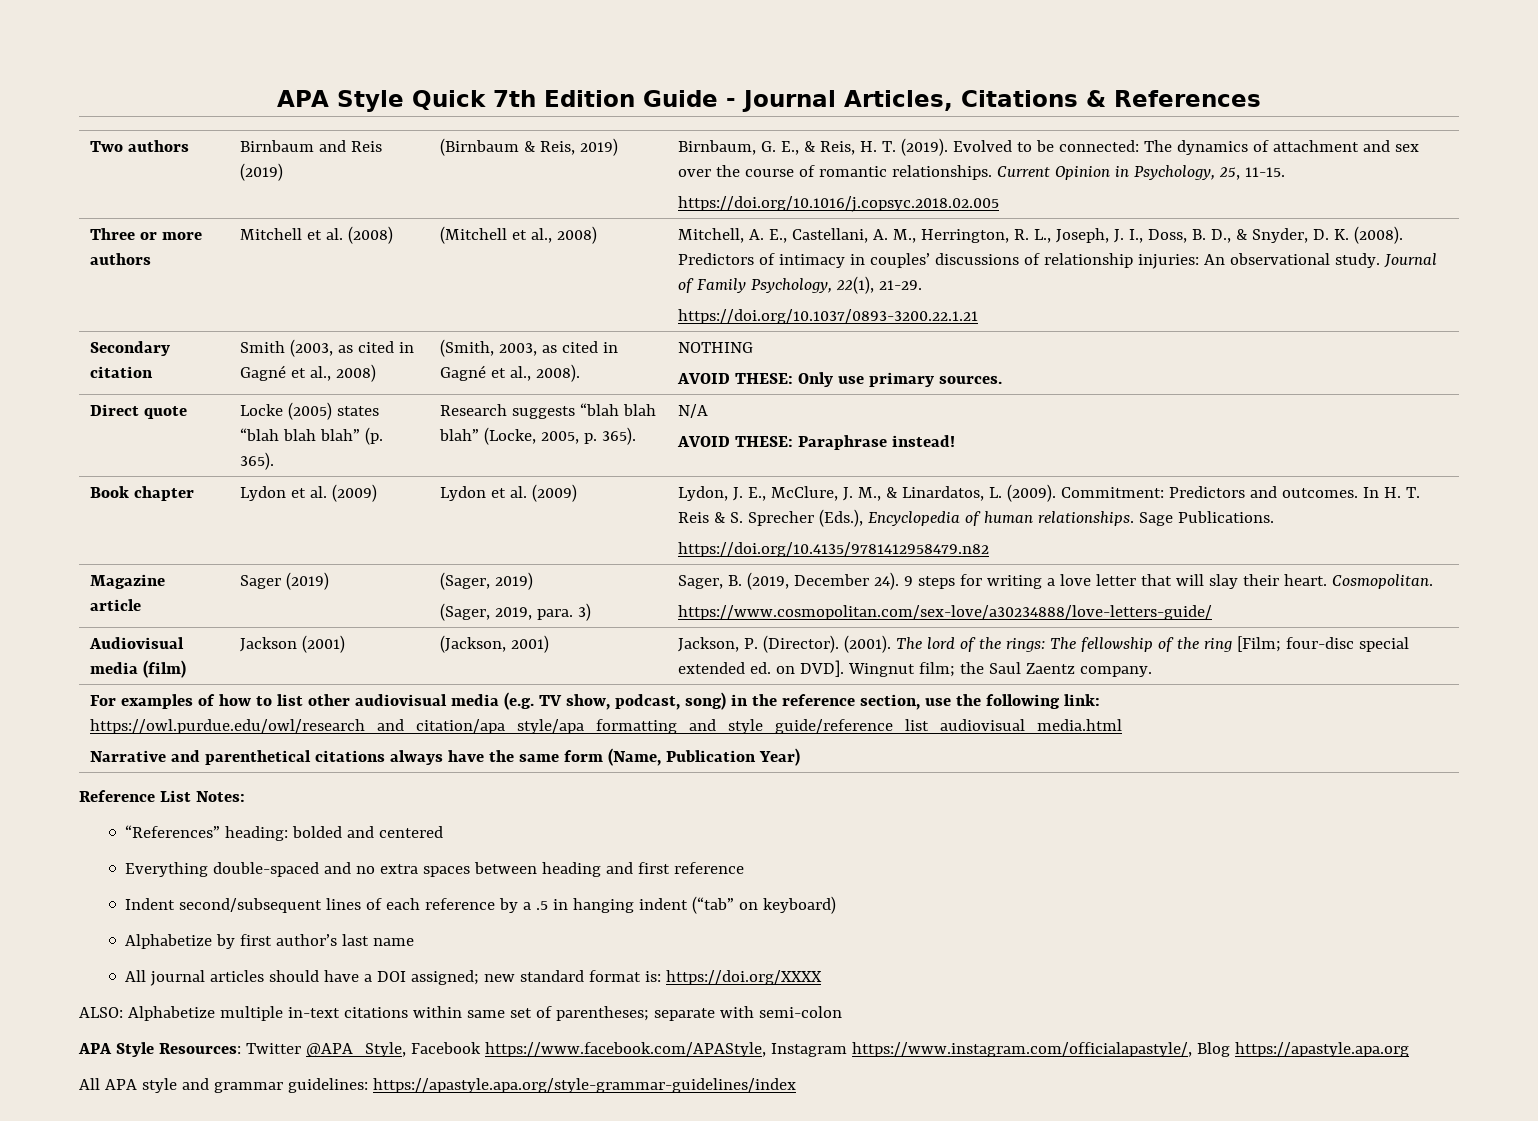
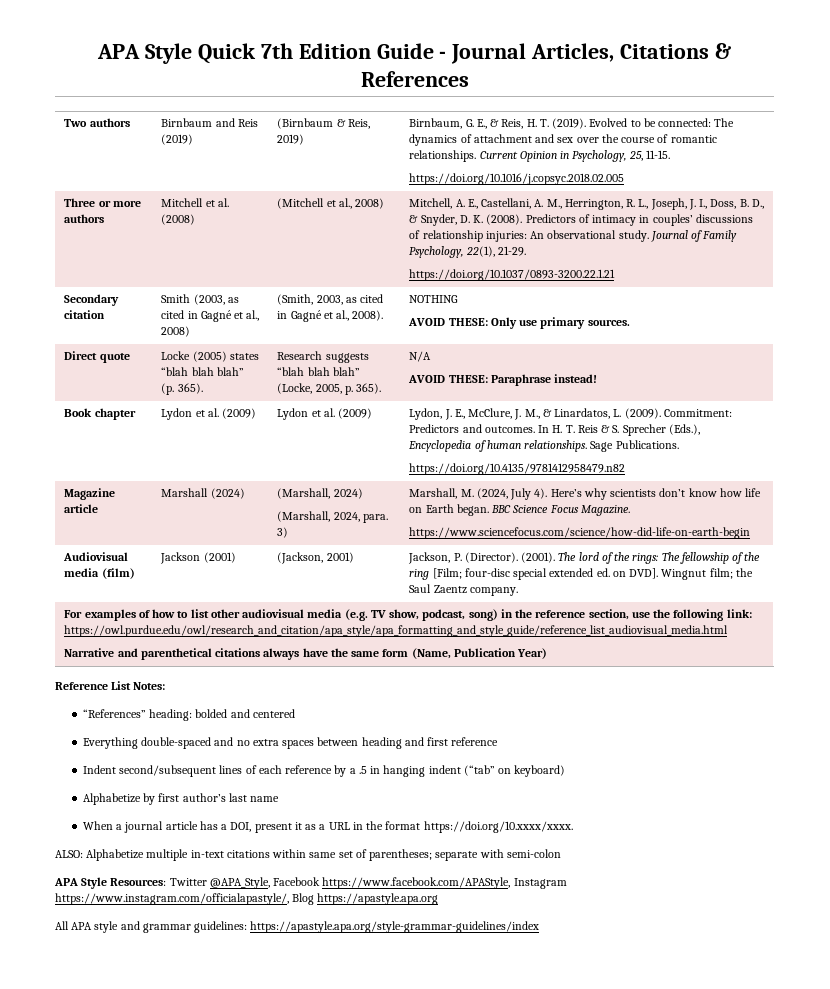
[240,572,330,590] [440,572,534,590] [440,603,592,621] [678,572,1434,590] [678,605,1213,620] Sager (2019) | (Sager, 2019) // (Sager, 2019, para. 3) | Sager, B. (2019, December 24). 9 steps for writing a love letter that will slay their heart. Cosmopolitan. // https://www.cosmopolitan.com/sex-love/a30234888/love-letters-guide/ -> [161,488,245,499] [277,488,363,499] [277,511,388,523] [277,527,289,538] [409,488,762,500] [409,504,630,516] [409,527,751,539] Marshall (2024) | (Marshall, 2024) // (Marshall, 2024, para. 3) | Marshall, M. (2024, July 4). Here’s why scientists don’t know how life on Earth began. BBC Science Focus Magazine. // https://www.sciencefocus.com/science/how-did-life-on-earth-begin
[125,970,823,986] All journal articles should have a DOI assigned; new standard format is: https://doi.org/XXXX -> [82,821,573,833] When a journal article has a DOI, present it as a URL in the format https://doi.org/10.xxxx/xxxx.

